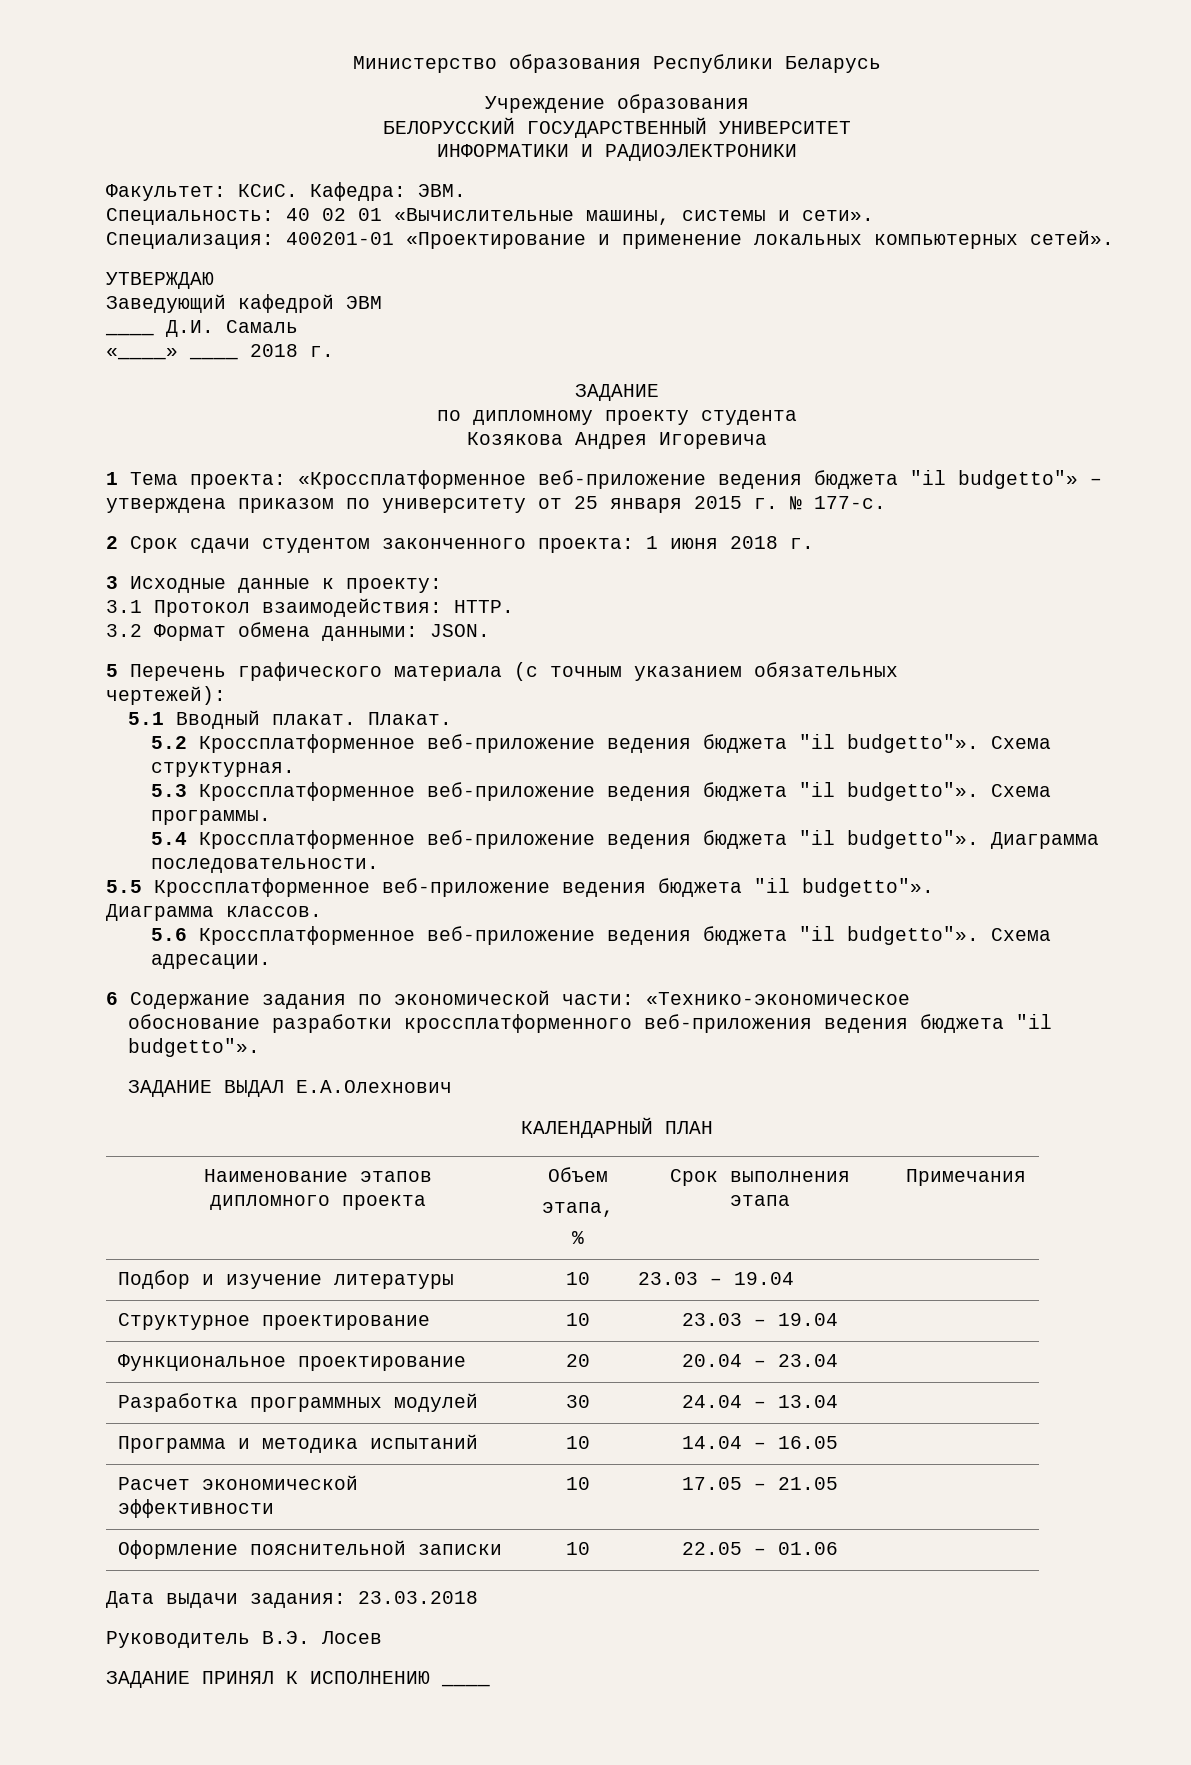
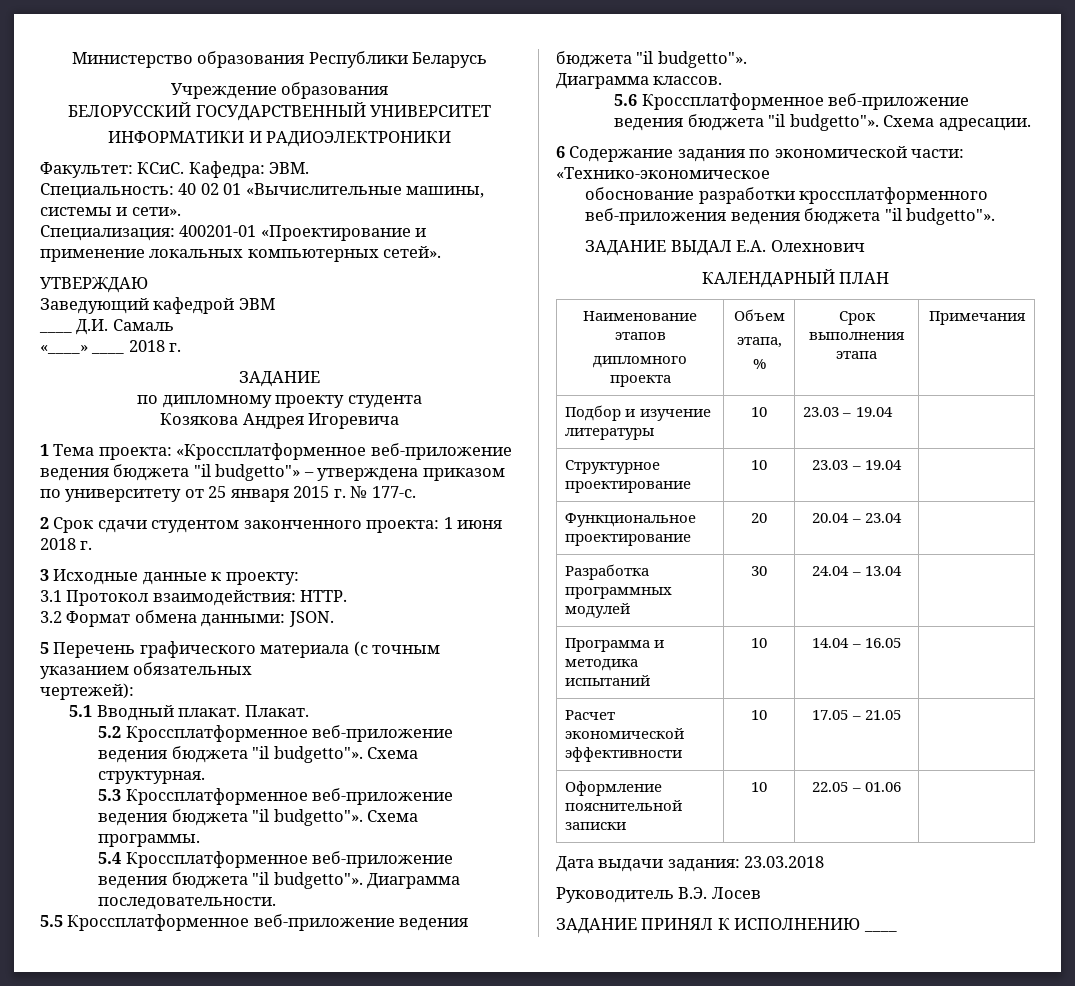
[296,1080,453,1093] Е.А.Олехнович -> [736,240,865,252] Е.А. Олехнович

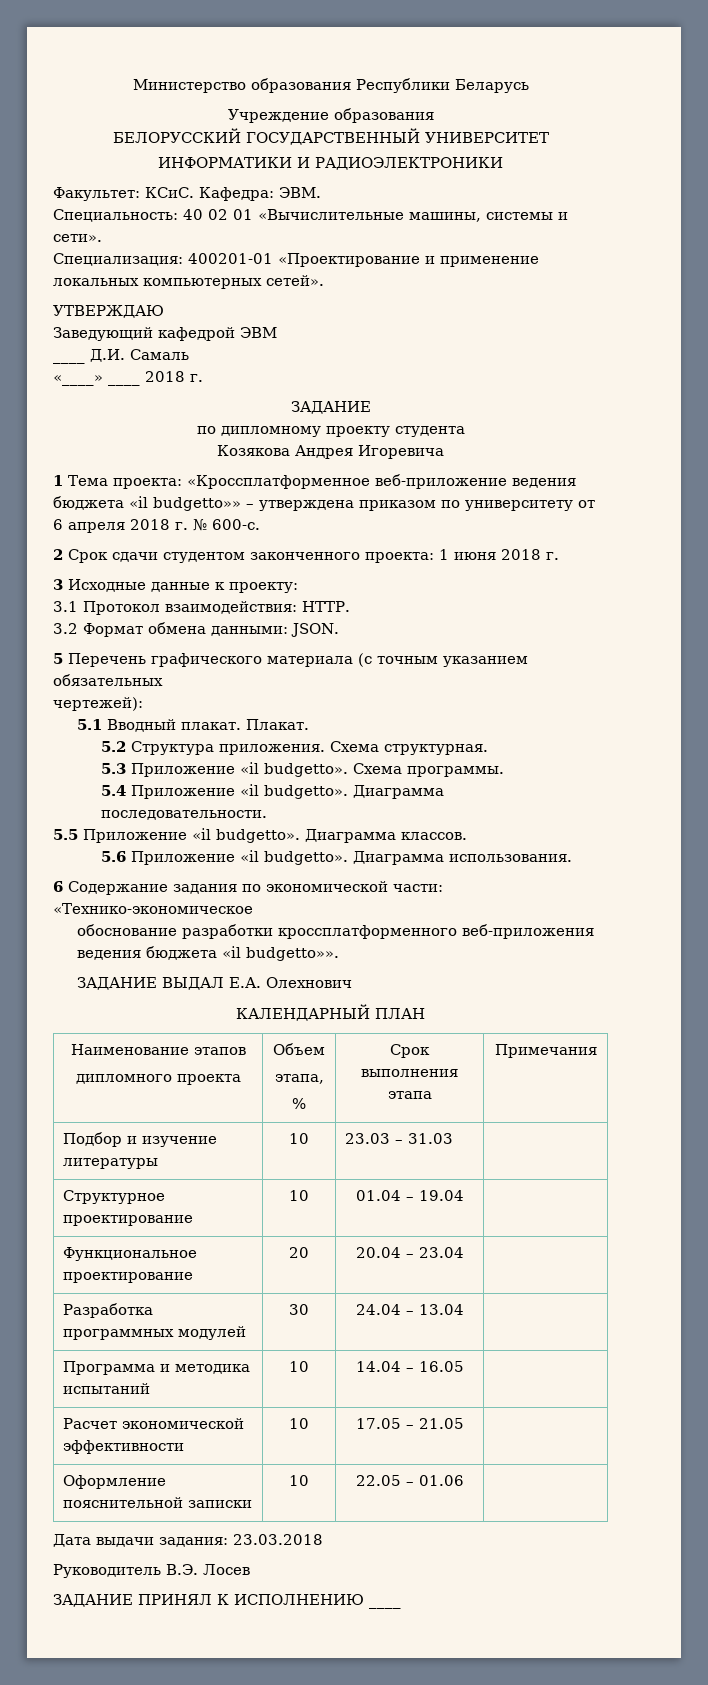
[193,464,301,481] "il budgetto"» -> [129,496,241,511] «il budgetto»»
[208,486,330,502] 25 января 2015 -> [53,519,170,533] 6 апреля 2018
[371,486,416,498] 177-с. -> [212,519,260,530] 600-с.
[125,725,454,742] [98,746,419,763] [98,771,206,784] [98,788,454,805] [98,809,419,826] [98,834,201,847] [98,851,454,868] [98,872,461,889] [98,897,277,910] [40,914,469,931] [556,51,747,68] [556,73,723,89] [614,93,970,110] [614,114,1031,131] Кроссплатформенное веб-приложение ведения бюджета "il budgetto"». Схема структурная. // 5.3 Кроссплатформенное веб-приложение ведения бюджета "il budgetto"». Схема программы. // 5.4 Кроссплатформенное веб-приложение ведения бюджета "il budgetto"». Диаграмма последовательности. // 5.5 Кроссплатформенное веб-приложение ведения бюджета "il budgetto"». // Диаграмма классов. // 5.6 Кроссплатформенное веб-приложение ведения бюджета "il budgetto"». Схема адресации. -> [131,741,489,755] [101,762,505,777] [101,784,445,799] [101,810,268,820] [53,828,467,843] [101,850,573,865] Структура приложения. Схема структурная. // 5.3 Приложение «il budgetto». Схема программы. // 5.4 Приложение «il budgetto». Диаграмма последовательности. // 5.5 Приложение «il budgetto». Диаграмма классов. // 5.6 Приложение «il budgetto». Диаграмма использования.
[884,208,996,225] "il budgetto"». -> [222,946,340,961] «il budgetto»».
[855,407,893,417] 19.04 -> [408,1133,454,1144] 31.03
[812,460,849,470] 23.03 -> [355,1190,401,1201] 01.04

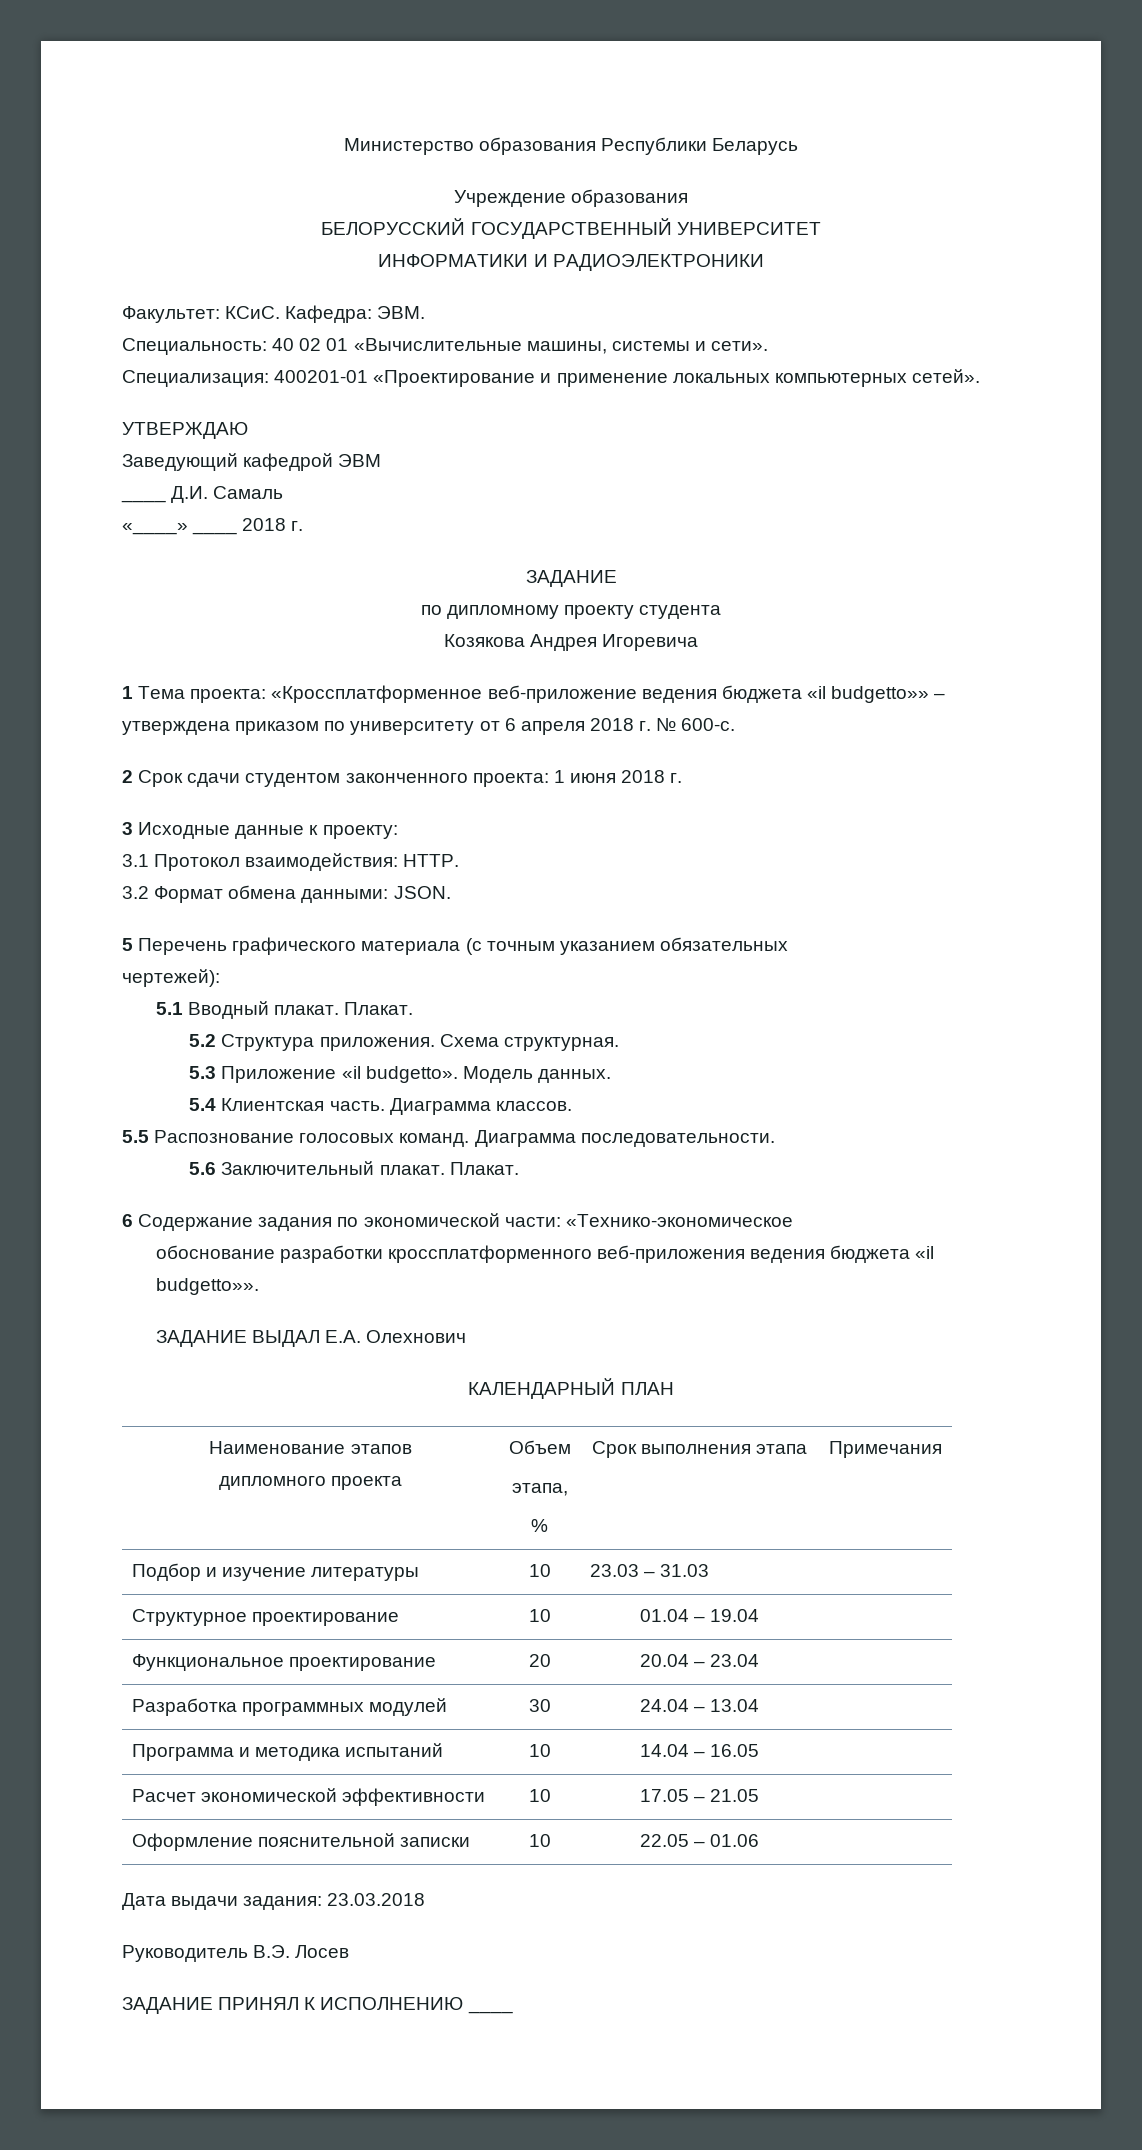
[353,763,505,777] Схема программы. -> [462,1066,611,1083] Модель данных.
[131,784,445,799] [101,810,268,820] [53,828,467,843] [101,850,573,865] Приложение «il budgetto». Диаграмма последовательности. // 5.5 Приложение «il budgetto». Диаграмма классов. // 5.6 Приложение «il budgetto». Диаграмма использования. -> [221,1098,572,1115] [122,1130,775,1147] [189,1161,519,1175] Клиентская часть. Диаграмма классов. // 5.5 Распознование голосовых команд. Диаграмма последовательности. // 5.6 Заключительный плакат. Плакат.

